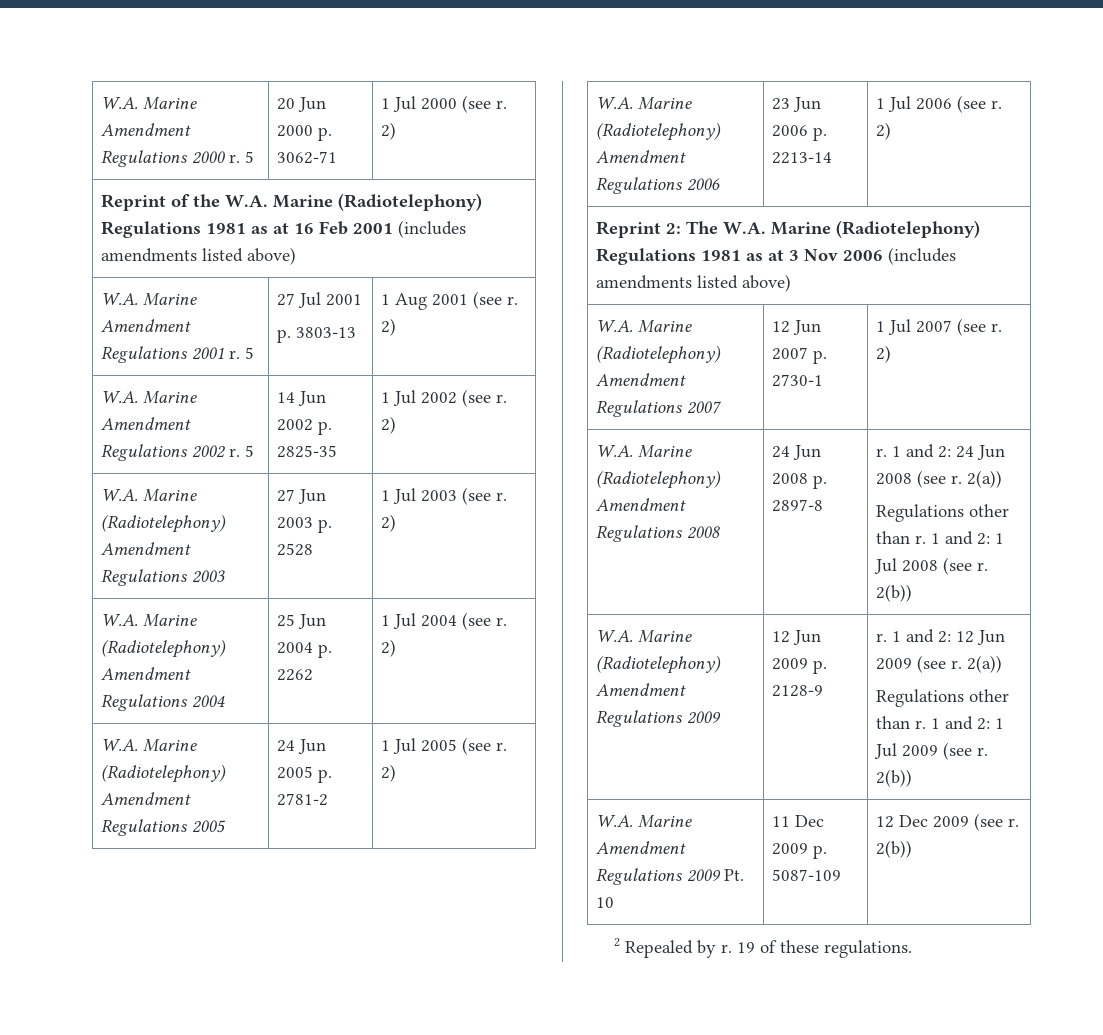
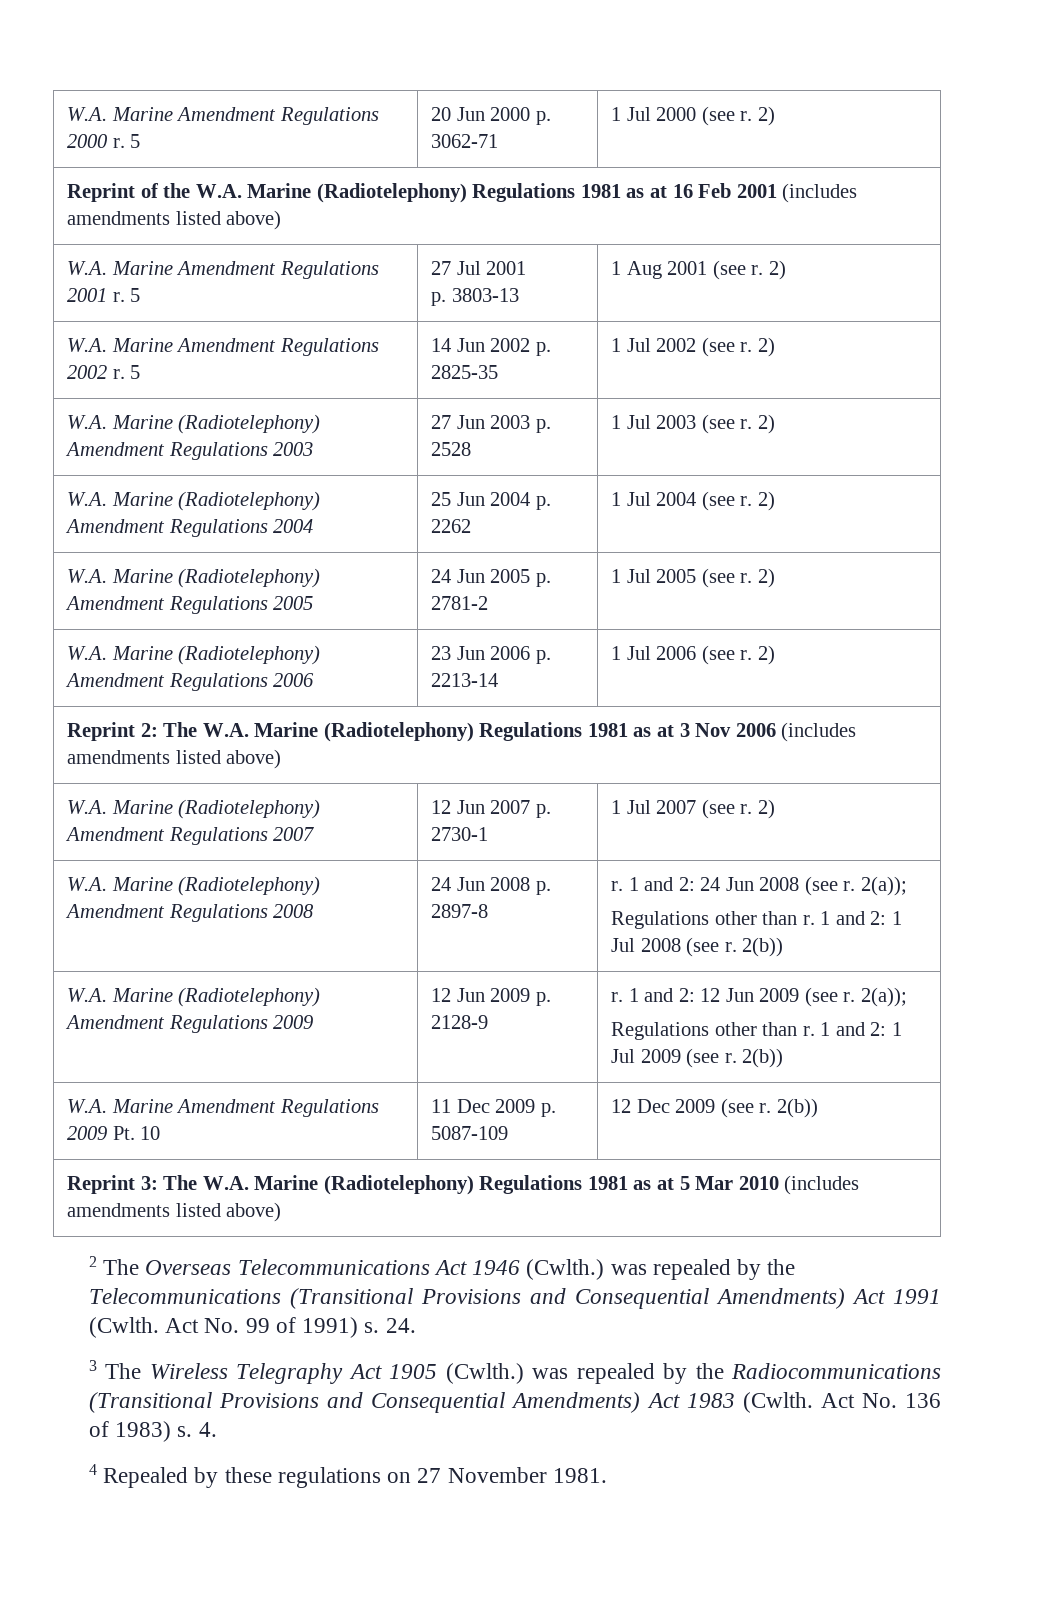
[967,470,1003,488] 2(a)) -> [861,876,908,896] 2(a));
[967,655,1003,673] 2(a)) -> [861,987,908,1007] 2(a));
[614,938,913,958] // 2 Repealed by r. 19 of these regulations. -> [67,1175,860,1195] [67,1202,282,1222] [89,1256,796,1280] [89,1288,942,1309] [89,1317,416,1338] [89,1360,941,1384] [89,1392,942,1413] [89,1421,217,1442] [89,1464,607,1488] // Reprint 3: The W.A. Marine (Radiotelephony) Regulations 1981 as at 5 Mar 2010 (includes amendments listed above) // 2 The Overseas Telecommunications Act 1946 (Cwlth.) was repealed by the Telecommunications (Transitional Provisions and Consequential Amendments) Act 1991 (Cwlth. Act No. 99 of 1991) s. 24. // 3 The Wireless Telegraphy Act 1905 (Cwlth.) was repealed by the Radiocommunications (Transitional Provisions and Consequential Amendments) Act 1983 (Cwlth. Act No. 136 of 1983) s. 4. // 4 Repealed by these regulations on 27 November 1981.

